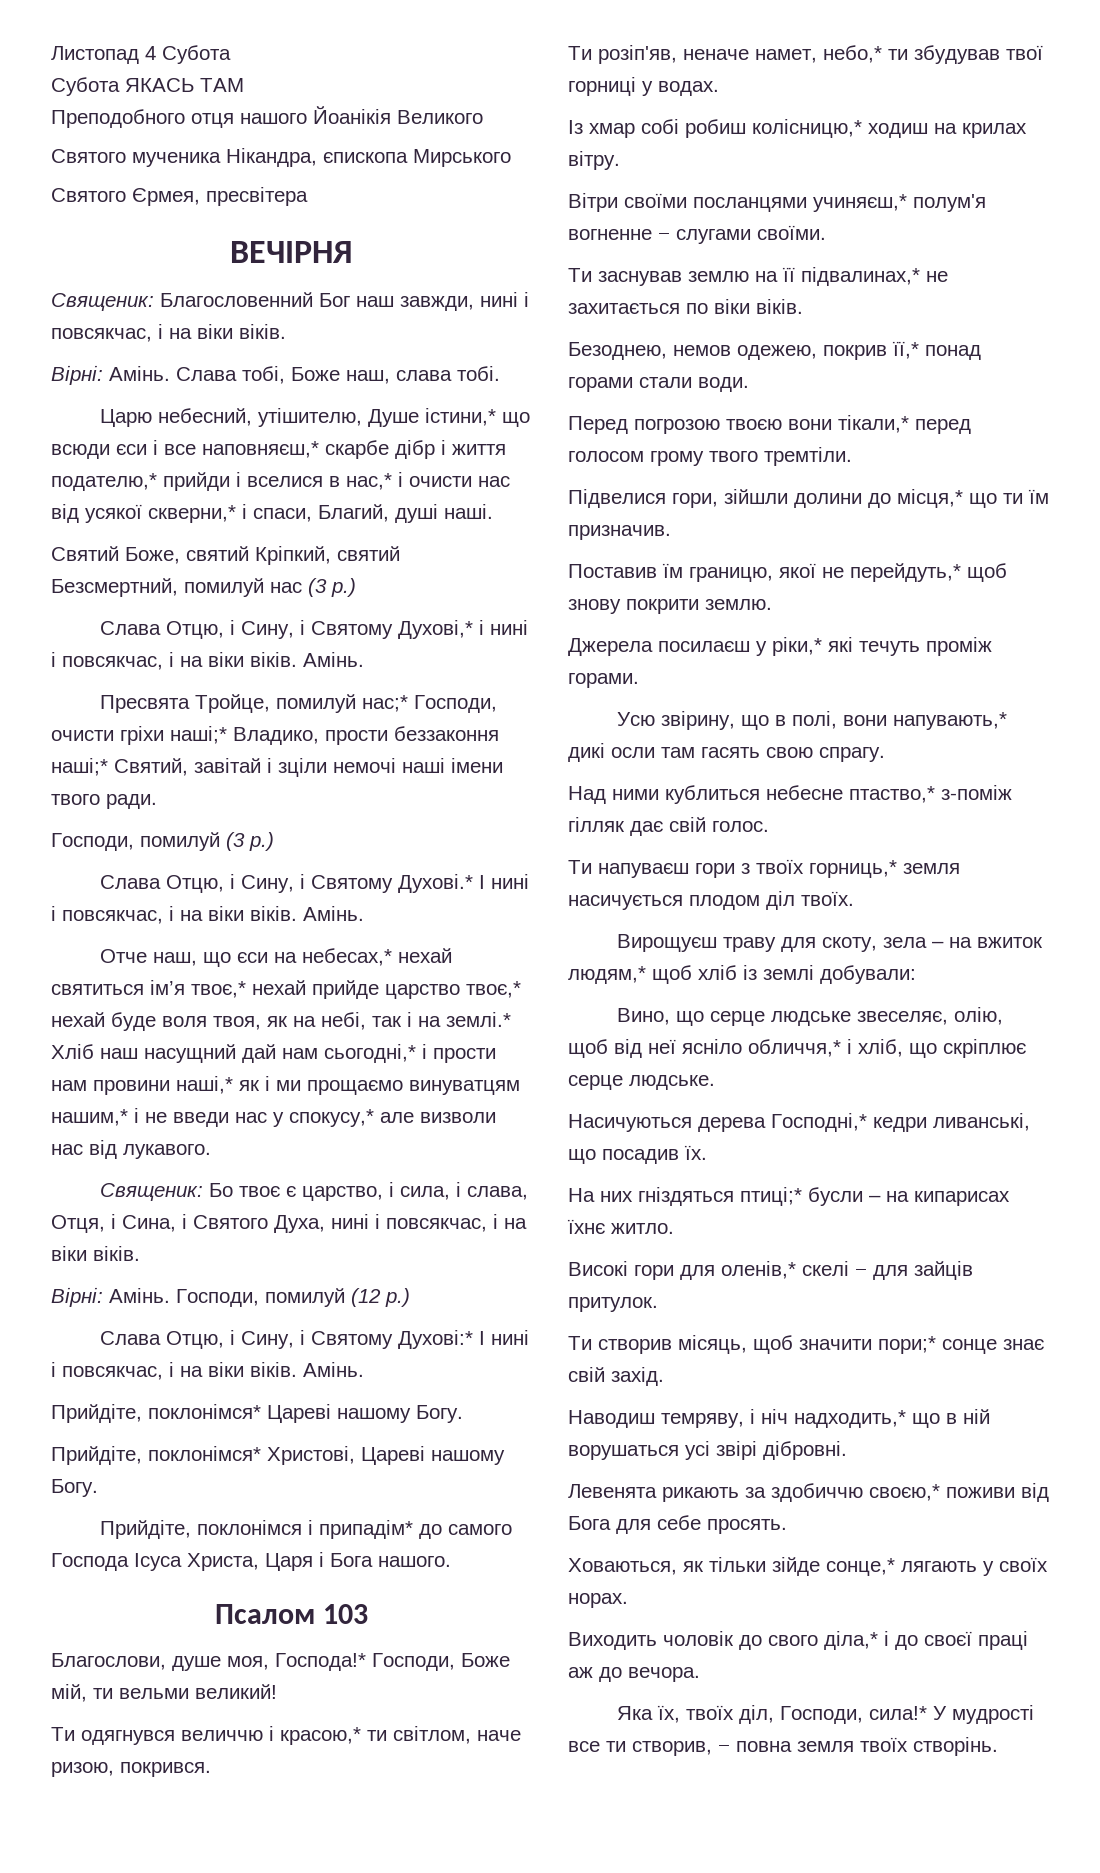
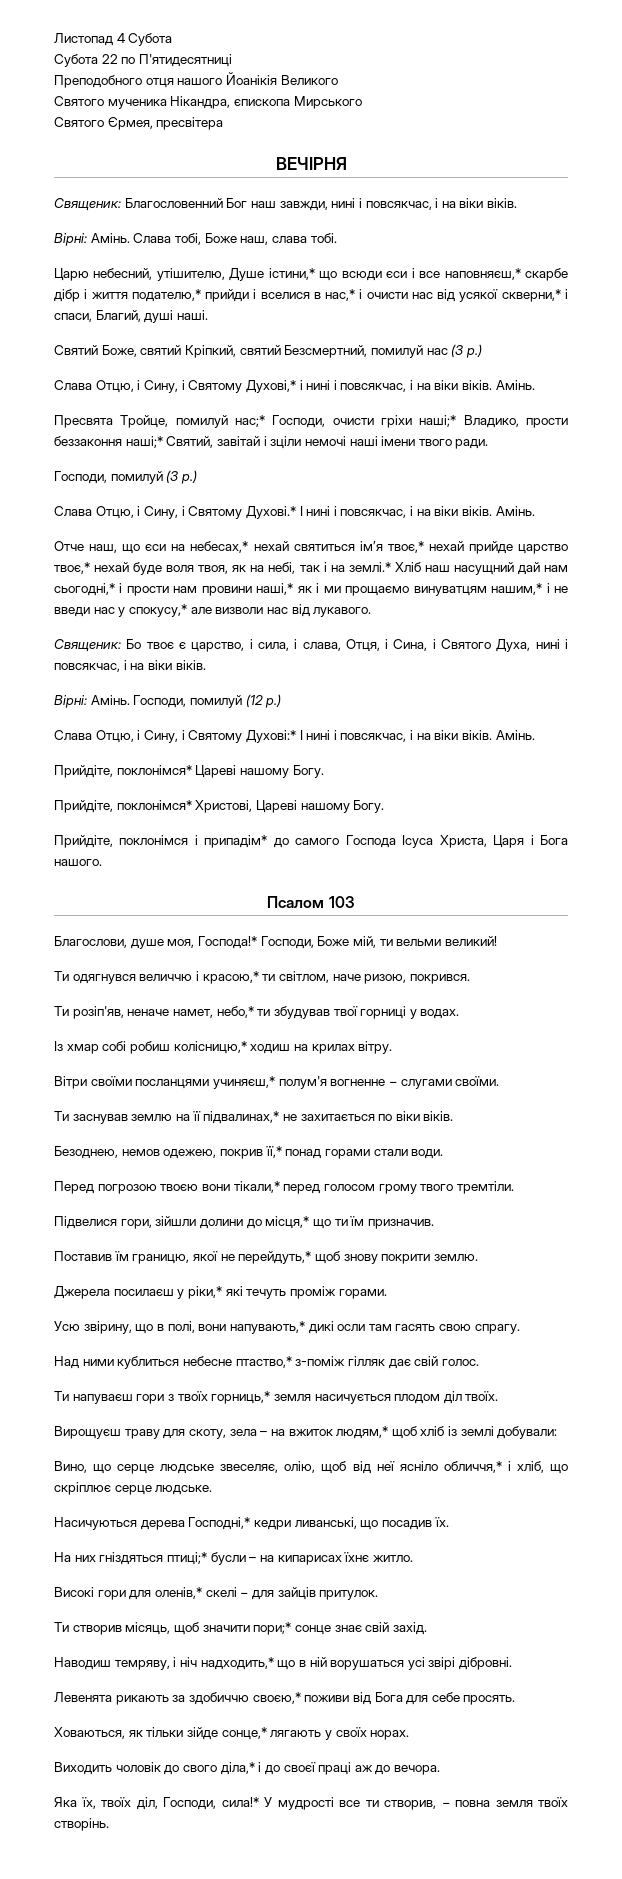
[125,78,244,92] ЯКАСЬ ТАМ -> [101,54,232,67] 22 по П'ятидесятниці

